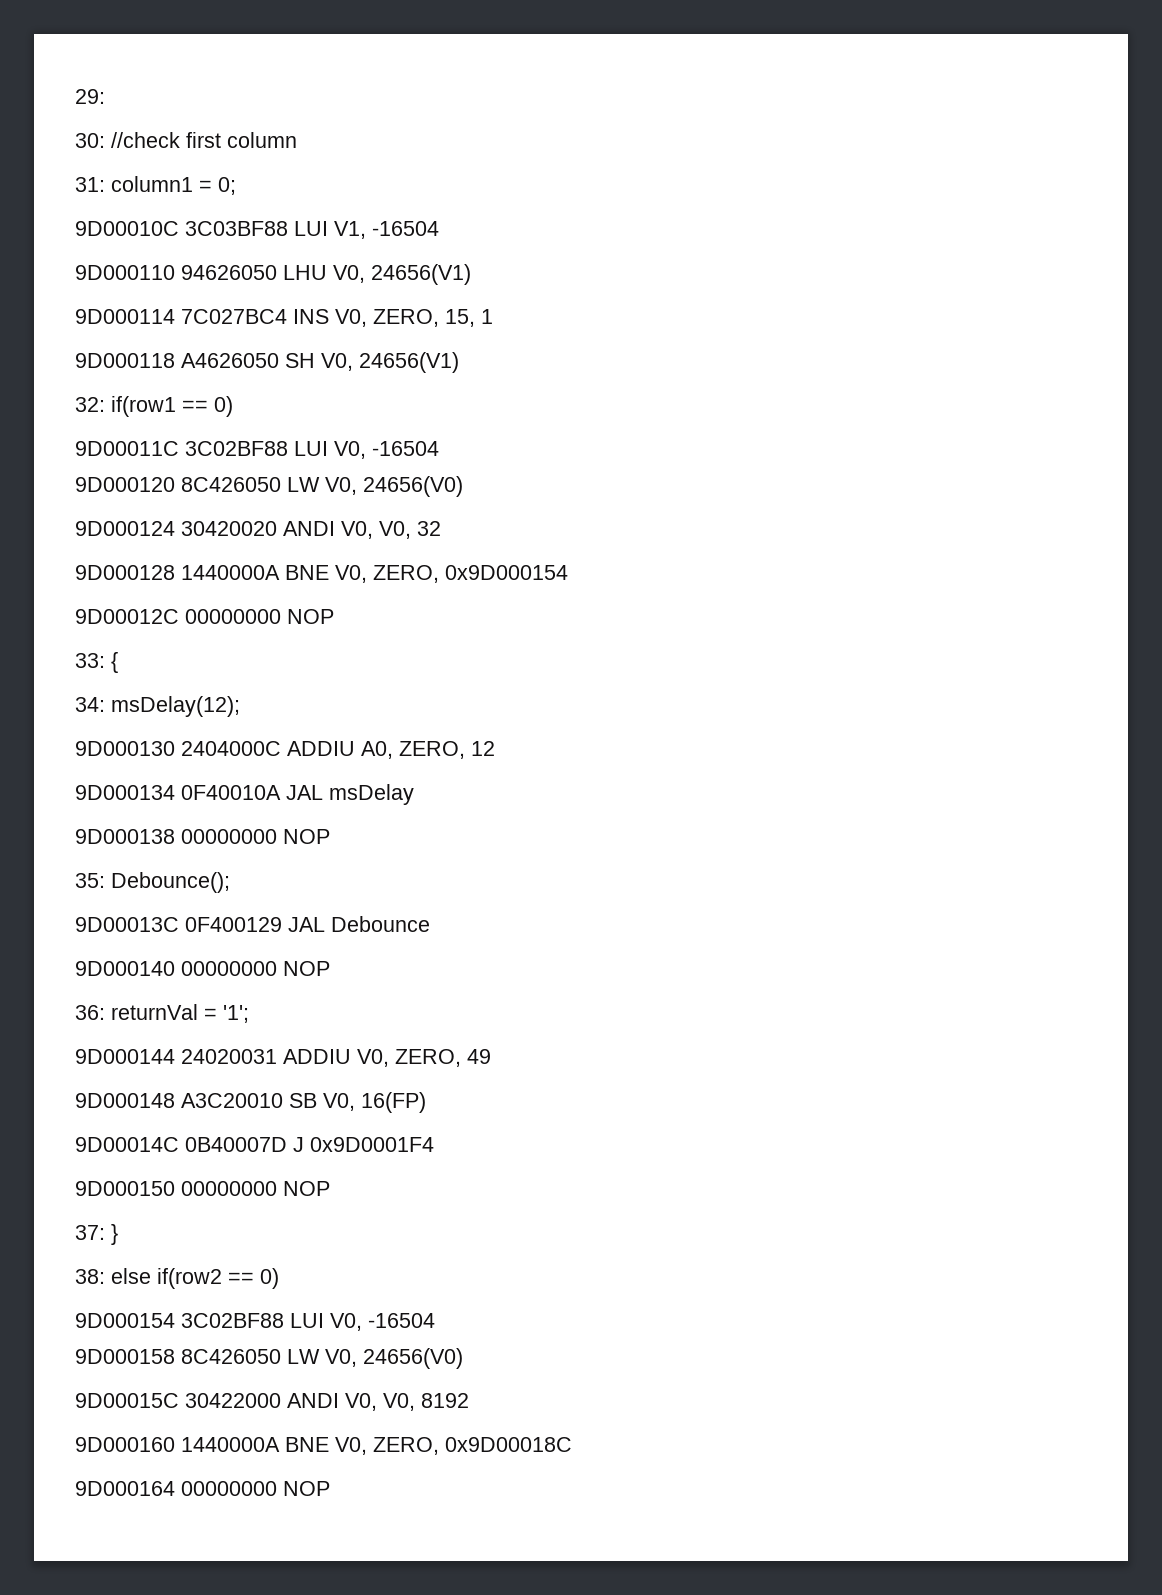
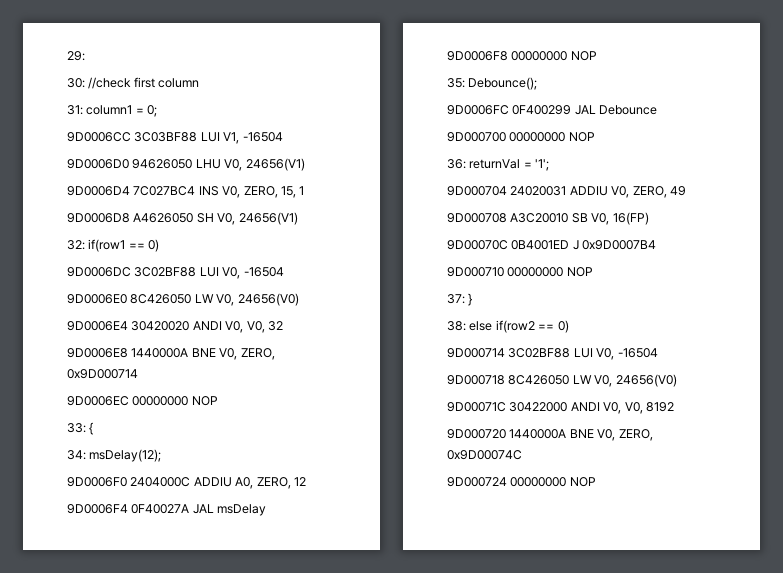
[75,221,179,236] 9D00010C -> [67,132,131,142] 9D0006CC
[75,265,175,280] 9D000110 -> [67,159,129,169] 9D0006D0
[75,309,175,324] 9D000114 -> [67,186,130,196] 9D0006D4
[75,353,175,368] 9D000118 -> [67,213,130,223] 9D0006D8
[75,441,439,459] [75,476,463,497] [75,521,175,536] 9D00011C 3C02BF88 LUI V0, -16504 // 9D000120 8C426050 LW V0, 24656(V0) // 9D000124 -> [67,267,284,279] [67,293,299,306] [67,321,128,331] 9D0006DC 3C02BF88 LUI V0, -16504 // 9D0006E0 8C426050 LW V0, 24656(V0) // 9D0006E4
[75,565,568,583] [75,609,179,624] 9D000128 1440000A BNE V0, ZERO, 0x9D000154 // 9D00012C -> [67,348,275,360] [67,369,138,379] [67,396,129,406] 9D0006E8 1440000A BNE V0, ZERO, 0x9D000714 // 9D0006EC
[75,741,175,756] 9D000130 -> [67,477,127,487] 9D0006F0
[75,785,281,800] 9D000134 0F40010A -> [67,504,190,514] 9D0006F4 0F40027A
[75,829,175,844] 9D000138 -> [447,51,508,61] 9D0006F8
[75,917,282,932] 9D00013C 0F400129 -> [447,105,572,115] 9D0006FC 0F400299
[75,961,175,976] 9D000140 -> [447,132,506,142] 9D000700
[75,1049,175,1064] 9D000144 -> [447,186,507,196] 9D000704
[75,1093,175,1108] 9D000148 -> [447,213,507,223] 9D000708
[75,1137,434,1152] [75,1181,175,1196] 9D00014C 0B40007D J 0x9D0001F4 // 9D000150 -> [447,240,657,250] [447,267,504,277] 9D00070C 0B4001ED J 0x9D0007B4 // 9D000710
[75,1313,435,1331] [75,1348,463,1369] [75,1393,179,1408] 9D000154 3C02BF88 LUI V0, -16504 // 9D000158 8C426050 LW V0, 24656(V0) // 9D00015C -> [447,348,658,360] [447,374,677,387] [447,402,506,412] 9D000714 3C02BF88 LUI V0, -16504 // 9D000718 8C426050 LW V0, 24656(V0) // 9D00071C
[75,1437,572,1455] [75,1481,175,1496] 9D000160 1440000A BNE V0, ZERO, 0x9D00018C // 9D000164 -> [447,429,653,441] [447,450,522,460] [447,477,507,487] 9D000720 1440000A BNE V0, ZERO, 0x9D00074C // 9D000724

